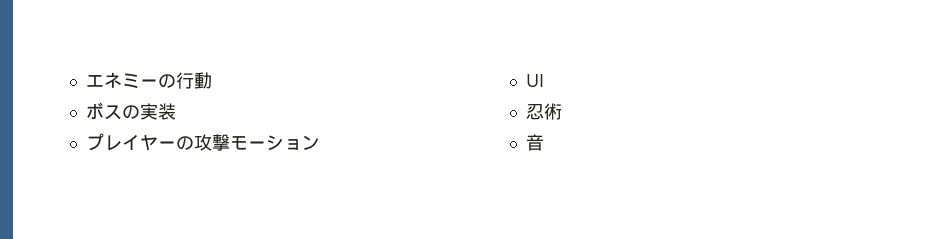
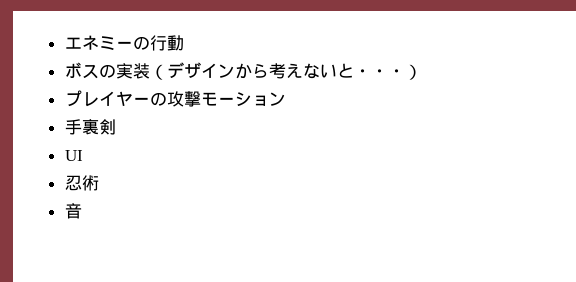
(176, 111) none -> [149,62,422,80] （デザインから考えないと・・・）
(320, 142) none -> [64,119,116,135] // 手裏剣

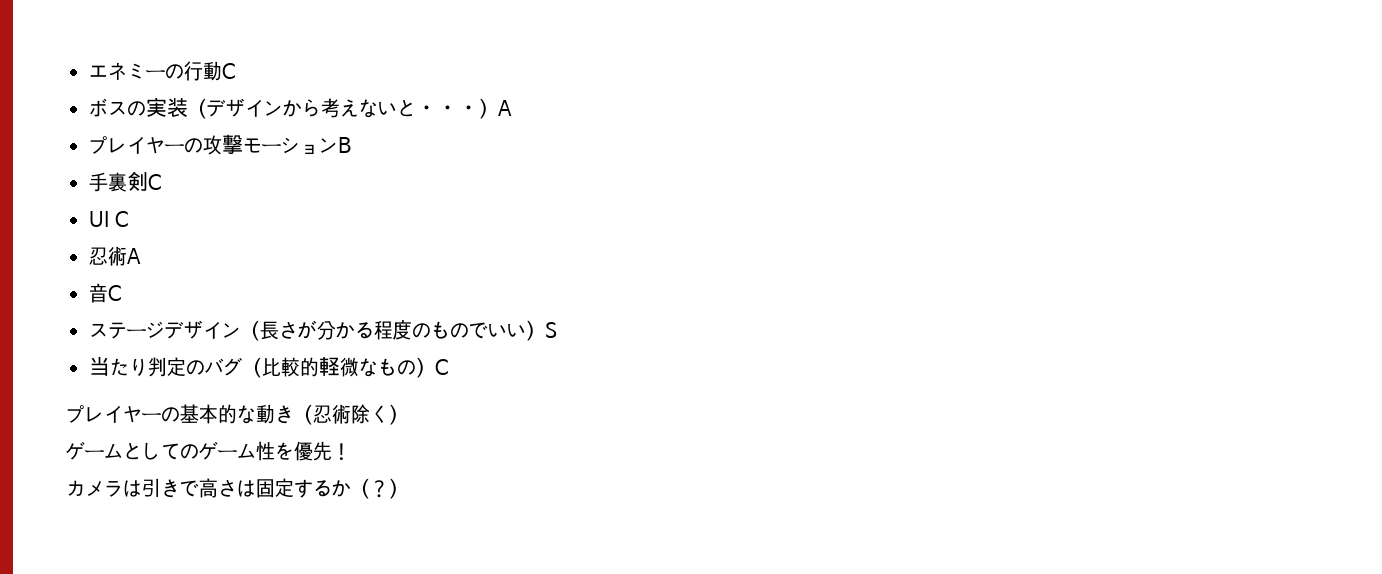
(184, 43) none -> [222,63,236,79] C
(422, 72) none -> [498,100,513,116] A
(286, 99) none -> [338,137,352,153] B
(116, 127) none -> [148,174,162,190] C
[64,175,99,191] // 忍術 -> [114,211,128,227] [89,246,142,266] C // 忍術A
(82, 211) none -> [108,285,122,301] [89,320,558,341] [89,356,449,378] [66,404,408,425] [66,441,351,461] [66,478,408,499] C // ステージデザイン（長さが分かる程度のものでいい）S // 当たり判定のバグ（比較的軽微なもの）C // プレイヤーの基本的な動き（忍術除く） // ゲームとしてのゲーム性を優先！ // カメラは引きで高さは固定するか（？）

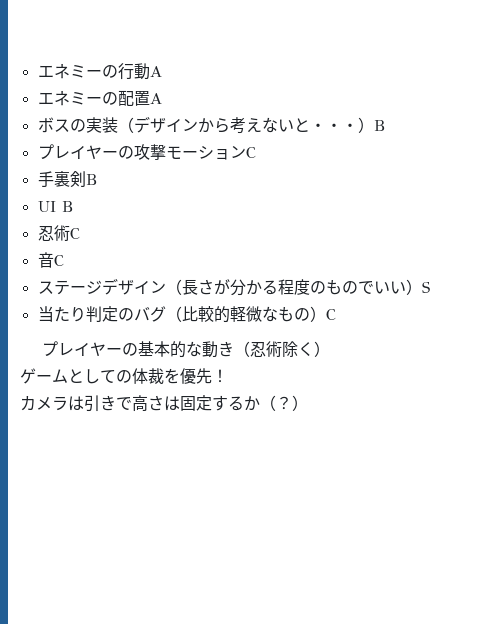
[222,63,236,79] C -> [149,66,162,77] [37,90,162,106] A // エネミーの配置A
[498,100,513,116] A -> [373,120,385,131] B
[338,137,352,153] B -> [245,147,256,158] C
[148,174,162,190] C -> [85,174,97,185] B
[114,211,128,227] [89,246,142,266] C // 忍術A -> [61,201,73,212] [37,225,80,241] B // 忍術C
[199,441,275,461] ゲーム性 -> [132,368,164,384] 体裁

